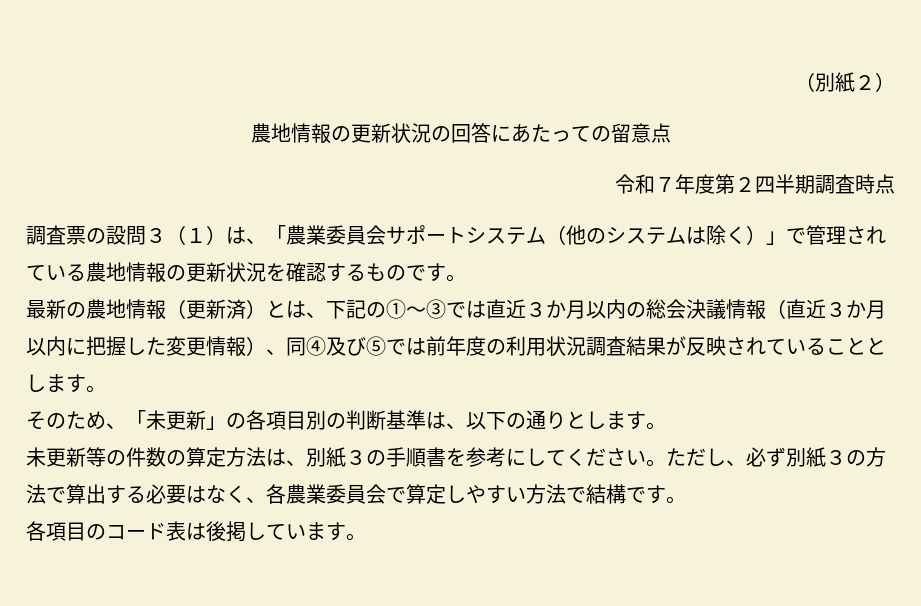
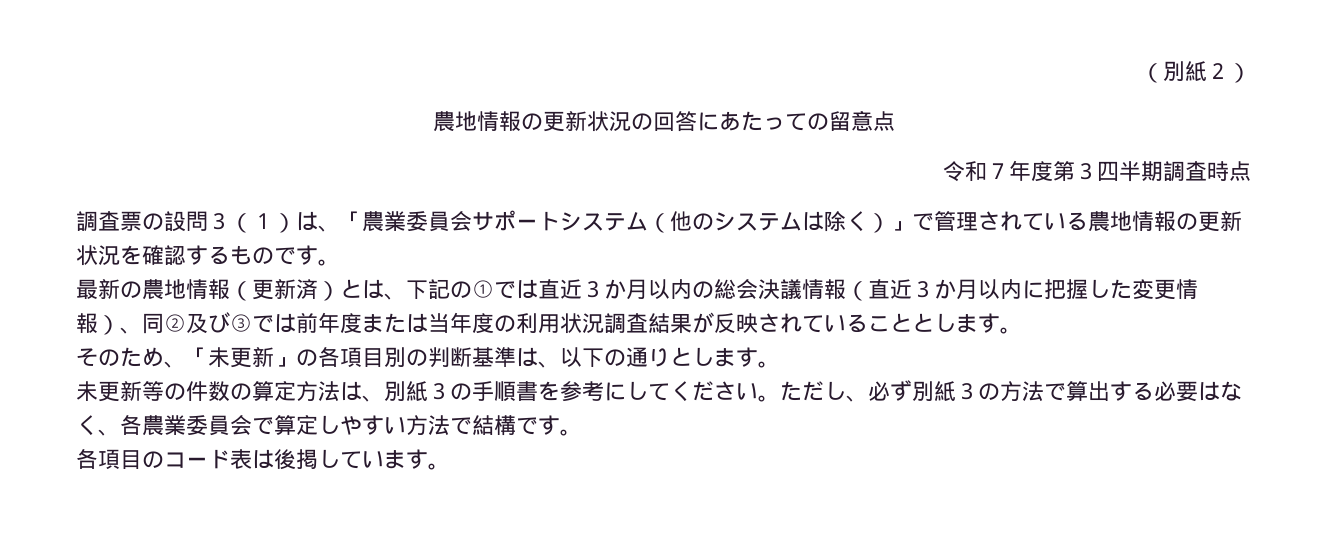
[735,177,755,192] ２ -> [1075,163,1097,180] ３
[406,299,446,319] ～③ -> (494, 289) none
[306,336,446,356] ④及び⑤では前 -> [164,312,450,334] ②及び③では前年度または当

